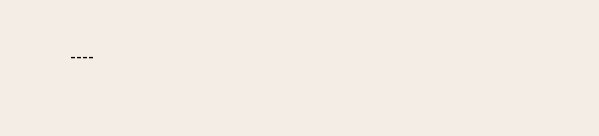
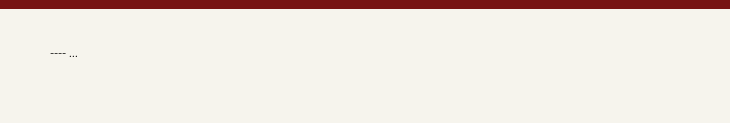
(94, 59) none -> [69,55,79,57] ...

